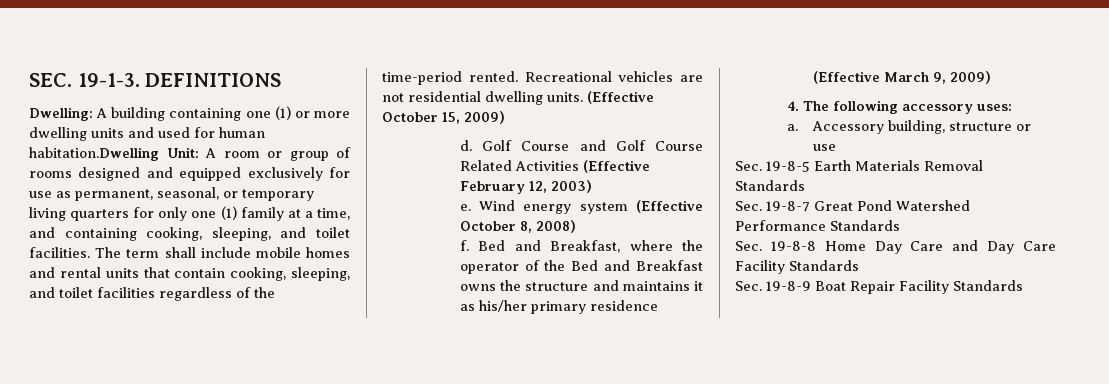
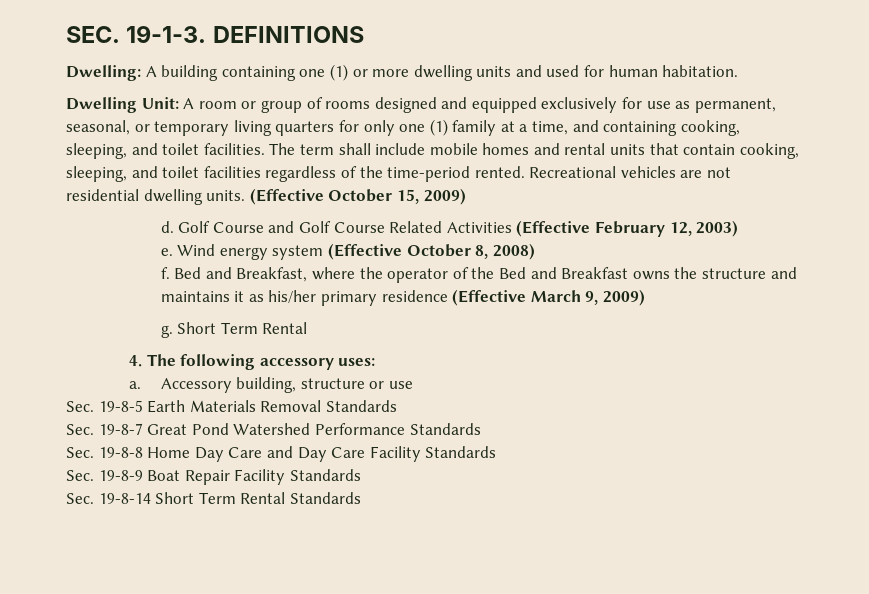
[29,147,159,161] habitation.Dwelling -> [662,65,739,77] [66,97,137,113] habitation. // Dwelling
(991, 77) none -> [160,322,308,338] // g. Short Term Rental
(1023, 285) none -> [66,492,361,504] // Sec. 19-8-14 Short Term Rental Standards

